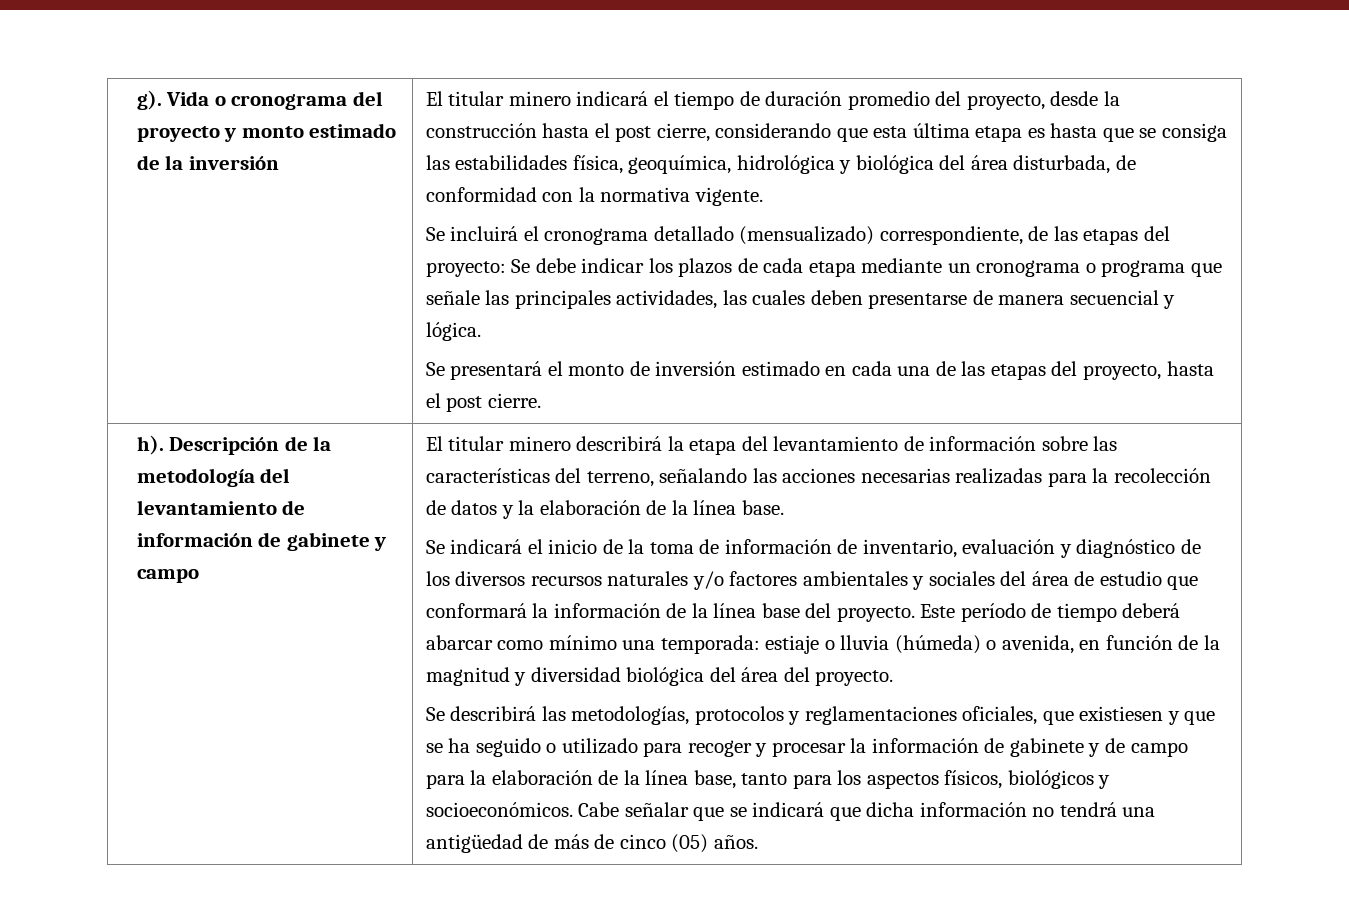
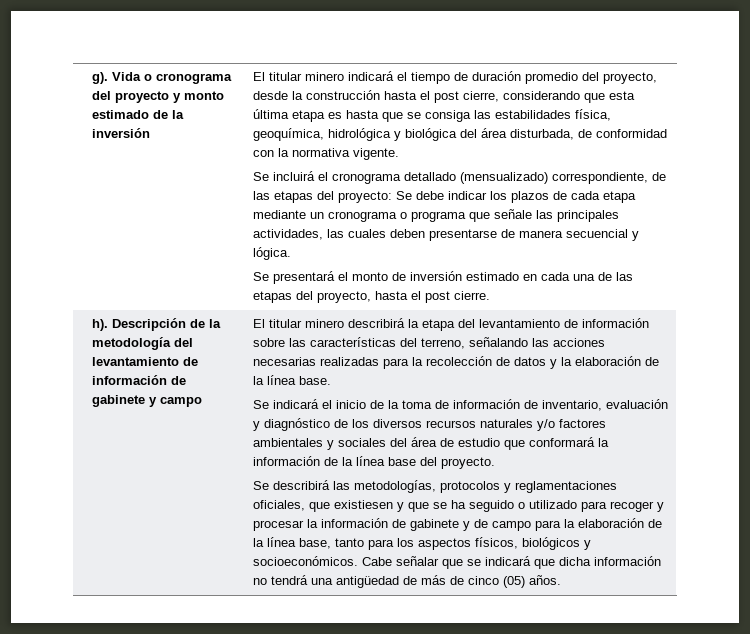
[920,603,1181,622] [425,635,1221,654] [425,667,894,686] Este período de tiempo deberá abarcar como mínimo una temporada: estiaje o lluvia (húmeda) o avenida, en función de la magnitud y diversidad biológica del área del proyecto. -> (496, 463) none

